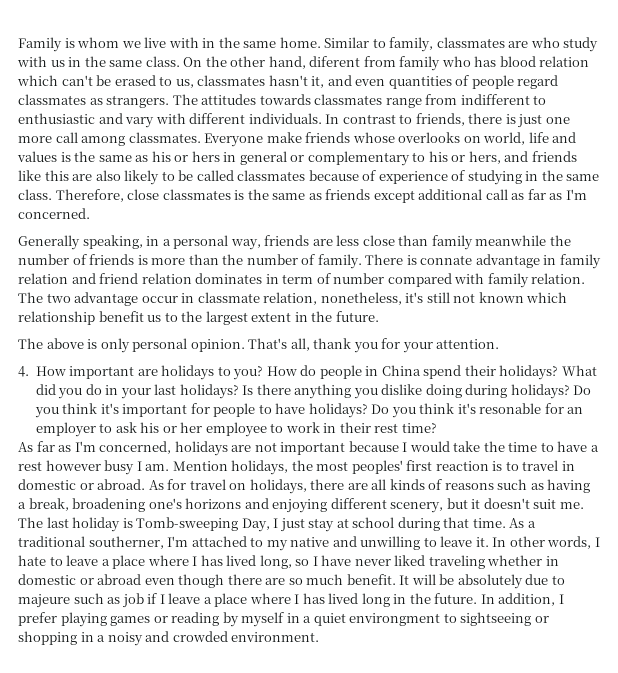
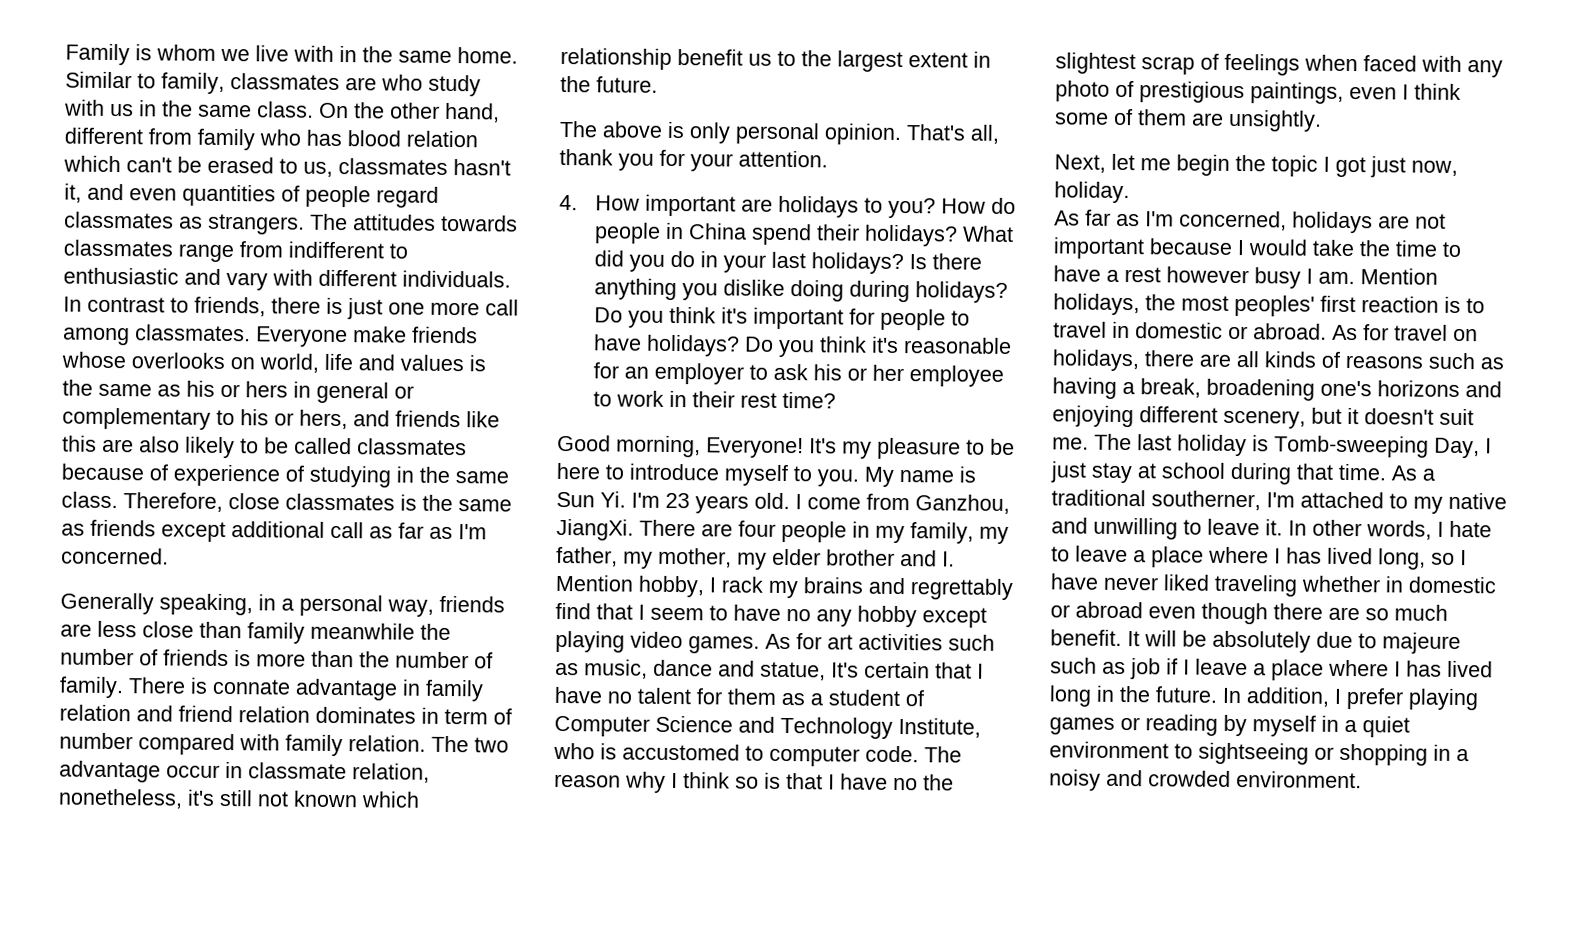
[309,56,361,67] diferent -> [64,127,143,145] different
[479,403,542,414] resonable -> [903,337,1013,355] reasonable
(437, 428) none -> [557,434,1015,460] [556,462,976,487] [556,491,1010,514] [556,518,1009,544] [556,546,955,570] [555,574,1013,601] [555,602,987,628] [555,630,995,654] [555,659,984,681] [554,686,924,707] [554,715,981,739] [553,742,962,767] [554,771,954,793] [1055,52,1503,78] [1055,80,1461,104] [1055,108,1322,132] [1054,153,1458,178] [1054,181,1130,204] // Good morning, Everyone! It's my pleasure to be here to introduce myself to you. My name is Sun Yi. I'm 23 years old. I come from Ganzhou, JiangXi. There are four people in my family, my father, my mother, my elder brother and I. Mention hobby, I rack my brains and regrettably find that I seem to have no any hobby except playing video games. As for art activities such as music, dance and statue, It's certain that I have no talent for them as a student of Computer Science and Technology Institute, who is accustomed to computer code. The reason why I think so is that I have no the slightest scrap of feelings when faced with any photo of prestigious paintings, even I think some of them are unsightly. // Next, let me begin the topic I got just now, holiday.
[349,613,441,626] environgment -> [1049,741,1169,759] environment

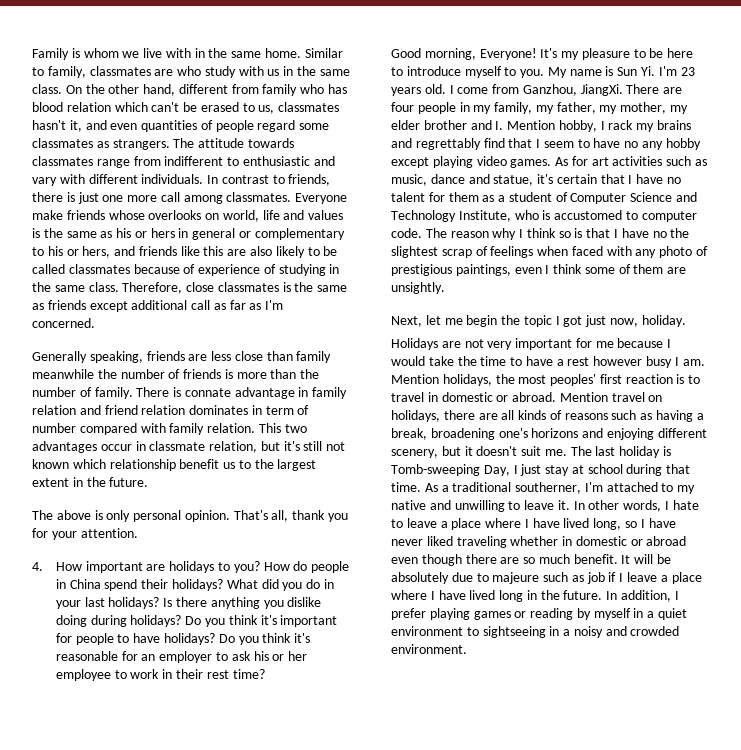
(439, 197) none -> [299,123,330,130] some
[353,214,436,231] attitudes -> [198,138,245,148] attitude
[258,594,434,617] in a personal way, -> (143, 357) none
[431,735,509,753] [59,760,161,783] The two advantage -> [258,423,307,433] [32,441,97,453] This two advantages
[58,788,183,809] nonetheless, -> [260,441,280,451] but
[831,662,859,678] It's -> [537,174,554,184] it's
[1054,209,1446,234] [1053,237,1145,260] As far as I'm concerned, holidays are not important -> [391,338,614,350] Holidays are not very important for me
[1332,324,1389,341] As for -> [559,392,608,402] Mention
[1286,547,1322,564] has -> [532,518,560,528] have
[1406,660,1442,677] has -> [438,590,466,600] have
[1314,743,1428,766] or shopping -> (546, 632) none

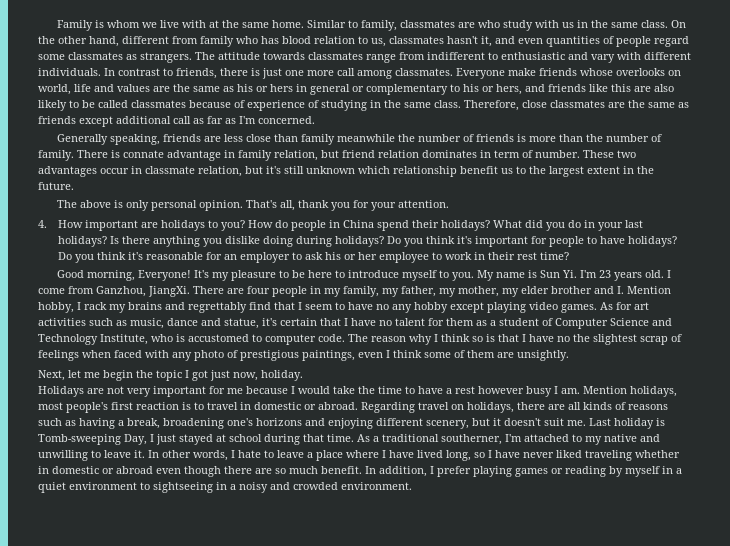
[194,48,205,58] in -> [209,20,220,28] at
[114,102,239,112] which can't be erased -> (355, 40) none
[32,228,40,238] is -> [153,86,170,92] are
[282,282,291,292] is -> [608,102,625,108] are
[32,405,101,415] relation and -> [274,150,339,161] relation, but
[32,423,281,435] number compared with family relation. This -> [535,150,614,158] number. These
[326,442,346,451] [32,459,69,469] not known -> [306,166,355,174] unknown
[495,374,597,386] the most peoples' -> [38,402,108,413] most people's
[559,392,608,402] Mention -> [361,402,415,413] Regarding
[570,446,616,456] The last -> [589,418,611,426] Last
[545,465,570,476] stay -> [179,434,213,445] stayed
[621,554,672,564] [391,572,702,584] [391,590,603,602] It will be absolutely due to majeure such as job if I leave a place where I have lived long in the future. -> (362, 470) none

